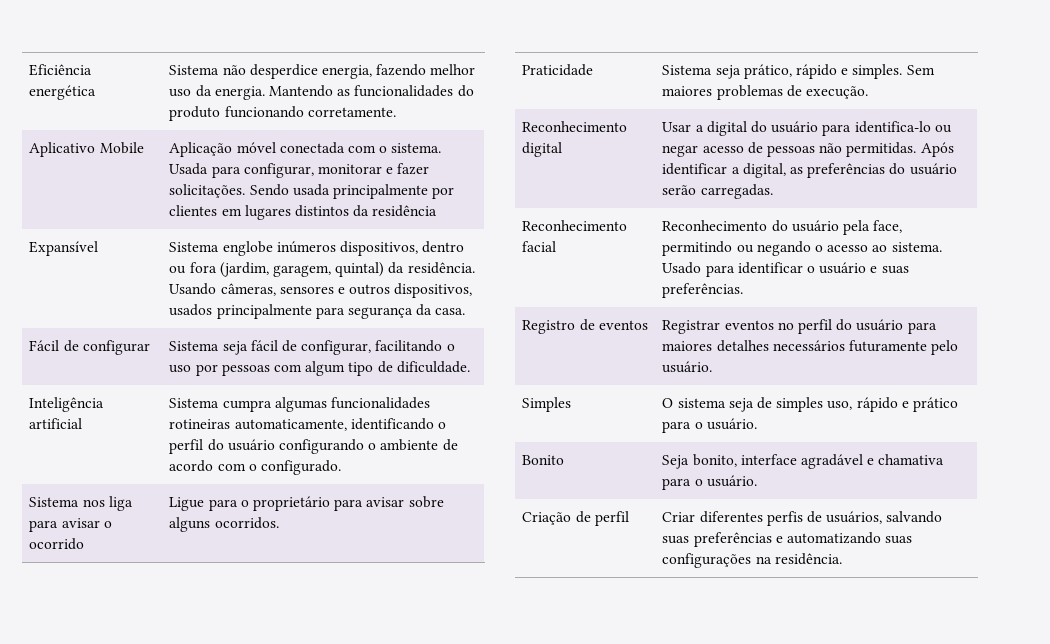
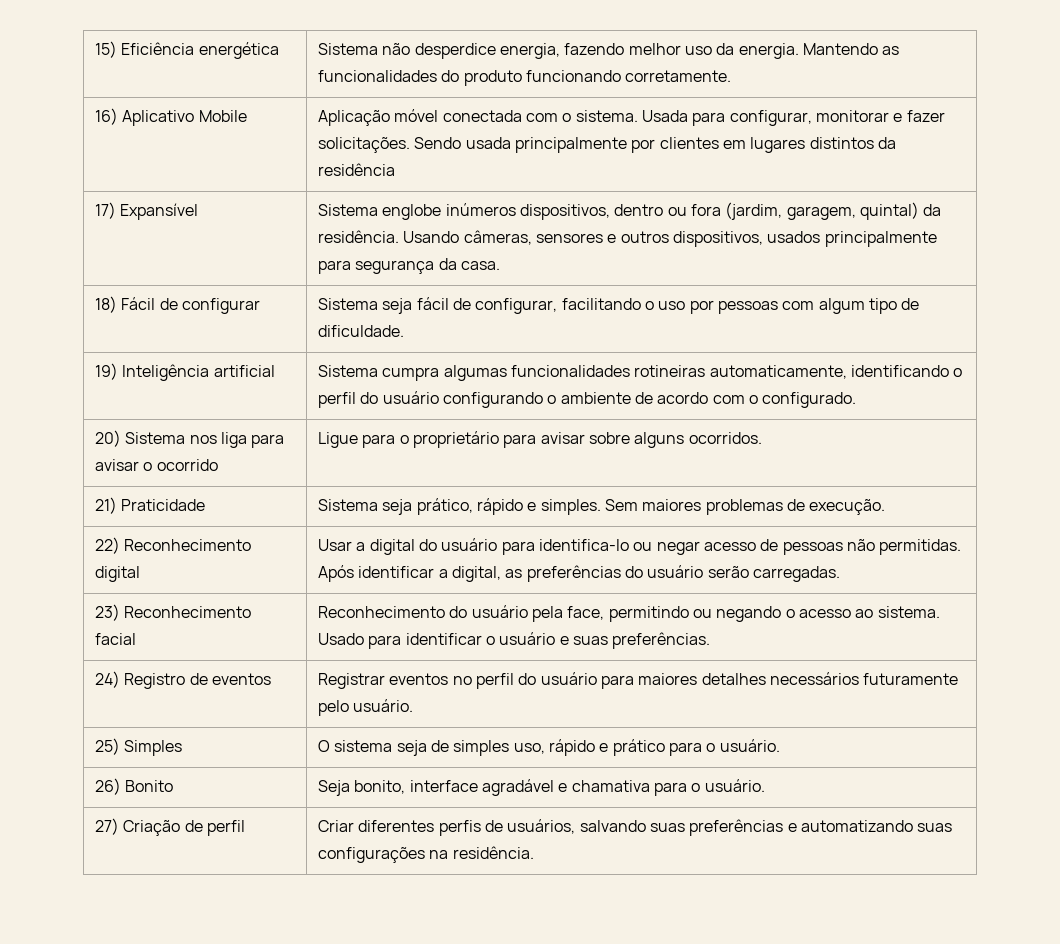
(29, 70) none -> [95,41,118,58] 15)
(396, 112) none -> [95,108,119,125] 16)
(438, 211) none -> [95,202,117,219] 17)
(466, 311) none -> [95,296,118,313] 18)
(470, 367) none -> [95,363,119,380] 19)
(342, 467) none -> [95,430,122,447] 20)
(279, 523) none -> [95,497,118,514] 21)
(869, 92) none -> [95,537,121,554] 22)
(773, 191) none -> [95,604,121,621] 23)
(744, 290) none -> [95,671,121,688] 24)
(713, 367) none -> [95,738,121,755] 25)
(757, 424) none -> [95,778,122,795] 26)
(757, 481) none -> [95,818,120,835] 27)

